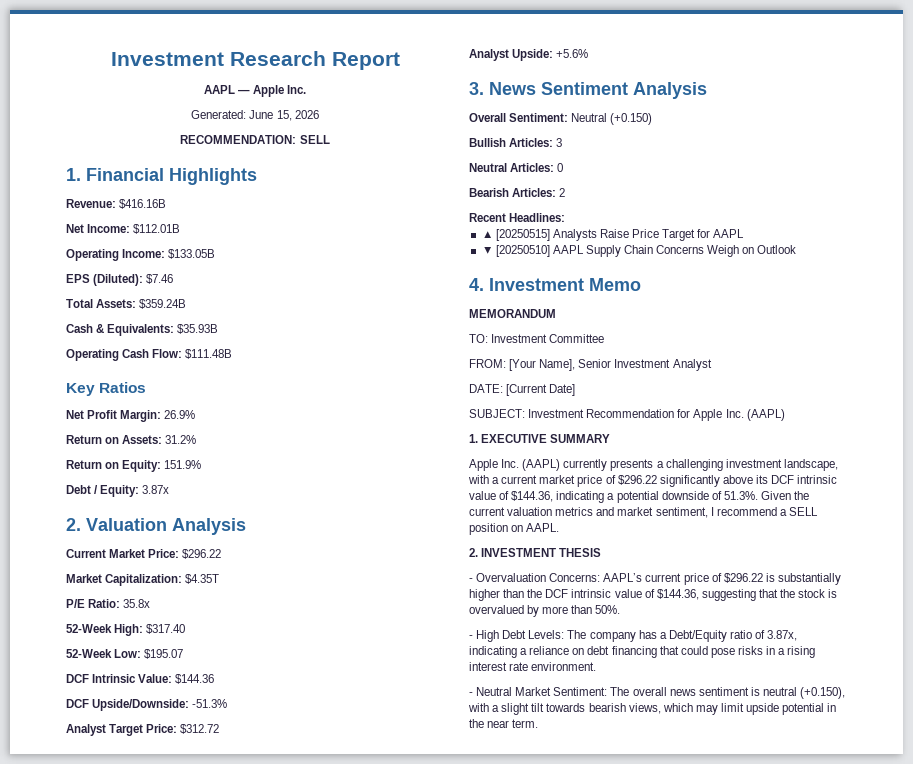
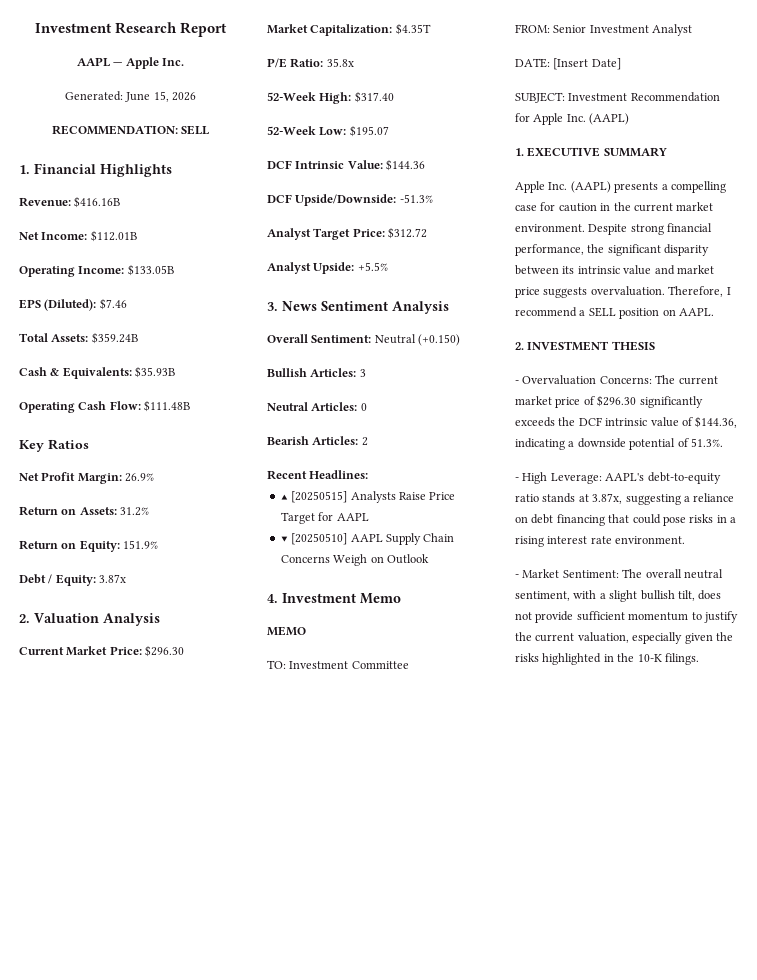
[182,549,222,559] $296.22 -> [145,645,185,657] $296.30
[556,49,589,58] +5.6% -> [357,262,388,271] +5.5%
[469,309,556,318] MEMORANDUM -> [267,626,306,636] MEMO
[509,359,576,371] [Your Name], -> (550, 28) none
[506,384,548,396] [Current -> [553,58,589,70] [Insert
[563,459,608,471] currently -> (611, 187) none
[665,459,838,471] [468,475,838,487] [469,491,810,503] [469,507,708,518] challenging investment landscape, with a current market price of $296.22 significantly above its DCF intrinsic value of $144.36, indicating a potential downside of 51.3%. Given the current valuation metrics and market sentiment, -> [670,181,726,193] [515,202,714,212] [515,223,713,235] [515,244,710,256] [515,265,714,275] [515,286,724,298] compelling case for caution in the current market environment. Despite strong financial performance, the significant disparity between its intrinsic value and market price suggests overvaluation. Therefore,
[603,573,841,585] [469,589,525,601] AAPL’s current price of $296.22 is substantially higher than -> [655,375,718,385] [515,395,703,408] [515,417,555,427] The current market price of $296.30 significantly exceeds
[701,589,838,601] [469,605,621,617] [469,630,798,642] [469,646,517,658] suggesting that the stock is overvalued by more than 50%. // - High Debt Levels: The company has a Debt/Equity ratio of 3.87x, indicating -> [515,438,723,450] [515,472,721,484] [515,493,681,505] indicating a downside potential of 51.3%. // - High Leverage: AAPL's debt-to-equity ratio stands at 3.87x, suggesting
[476,687,513,696] Neutral -> (519, 576) none
[669,687,846,699] [468,703,837,715] [469,719,539,728] news sentiment is neutral (+0.150), with a slight tilt towards bearish views, which may limit upside potential in the near term. -> [683,569,723,579] [515,590,722,602] [515,611,738,623] [515,632,733,644] [515,653,699,665] neutral sentiment, with a slight bullish tilt, does not provide sufficient momentum to justify the current valuation, especially given the risks highlighted in the 10-K filings.

